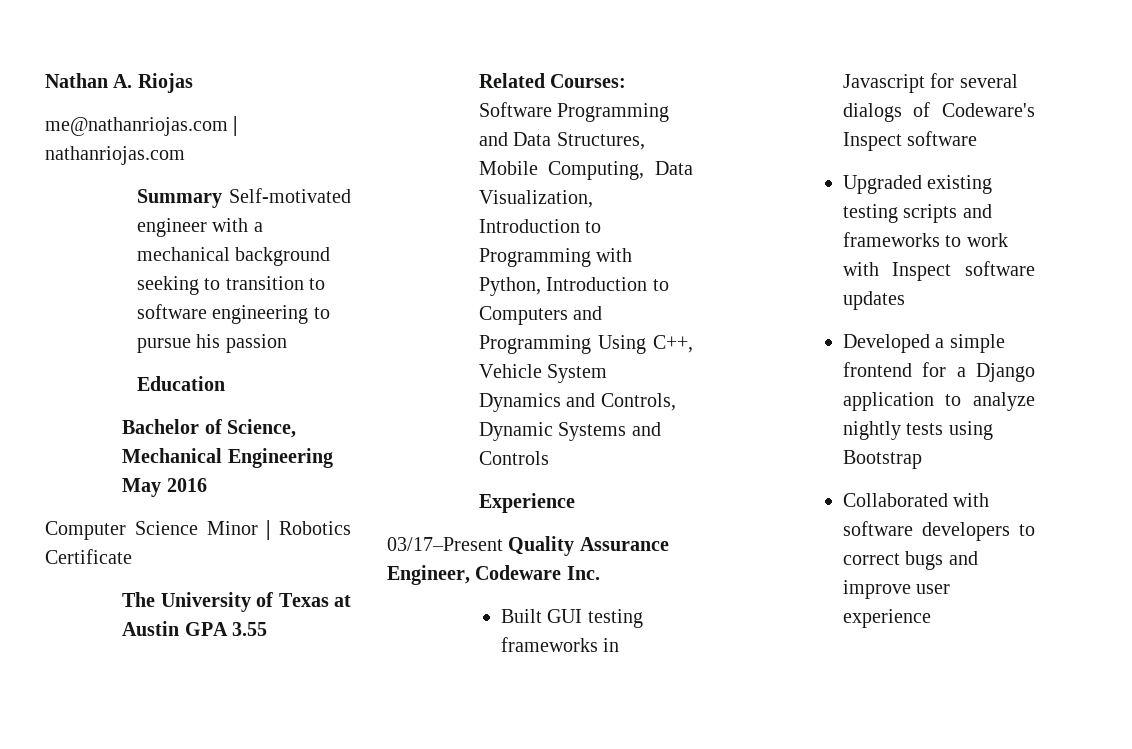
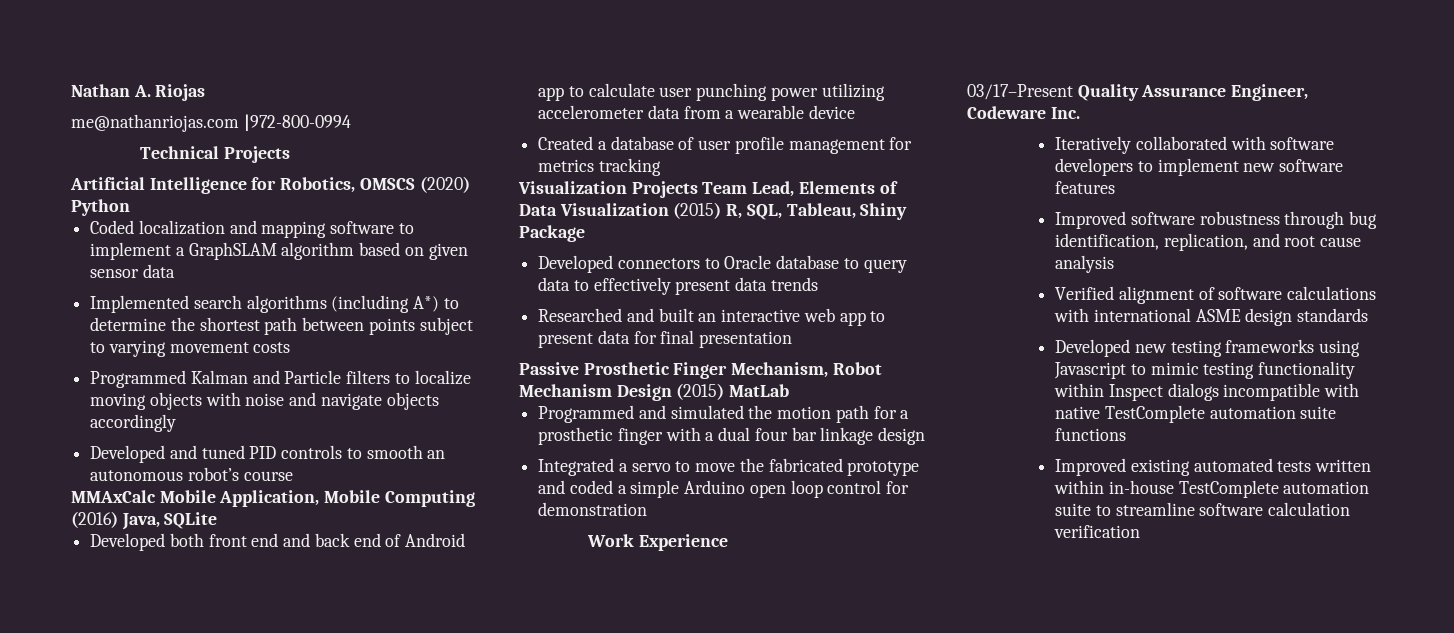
[233,116,238,136] [45,146,185,165] [136,188,351,208] [136,218,263,237] [136,247,331,266] [136,276,325,295] [136,304,330,324] [136,334,287,353] [136,376,225,391] [122,419,296,438] [122,448,333,468] [122,478,207,497] [45,520,351,540] [45,549,132,564] [122,592,351,612] [122,621,267,636] [478,73,627,88] [478,102,670,122] [478,132,645,150] [478,161,693,180] [478,190,593,208] [478,219,602,233] [478,248,633,267] [478,277,669,296] [478,306,603,325] [478,335,693,354] [478,364,608,383] [478,393,676,412] [478,422,661,441] [478,451,549,465] | nathanriojas.com // Summary Self-motivated engineer with a mechanical background seeking to transition to software engineering to pursue his passion // Education // Bachelor of Science, Mechanical Engineering May 2016 // Computer Science Minor | Robotics Certificate // The University of Texas at Austin GPA 3.55 // Related Courses: Software Programming and Data Structures, Mobile Computing, Data Visualization, Introduction to Programming with Python, Introduction to Computers and Programming Using C++, Vehicle System Dynamics and Controls, Dynamic Systems and Controls // -> [243,114,351,131] [139,146,290,163] [70,176,470,194] [71,199,130,216] [90,220,414,238] [90,242,468,260] [90,264,175,278] [90,295,459,313] [90,317,473,335] [90,340,291,357] [90,370,471,388] [90,392,439,410] [90,414,177,432] [90,445,446,463] [90,467,293,481] [71,490,475,507] [71,511,218,530] [90,533,466,551] [538,83,885,101] [538,105,855,119] [538,136,913,154] [538,158,661,176] [518,181,898,198] [519,202,908,220] [519,225,585,242] [538,255,907,273] [538,277,818,295] [538,308,886,326] [538,330,793,348] [519,362,882,379] [519,383,790,401] [538,405,910,423] [538,427,926,445] [538,458,920,476] [538,480,910,498] [538,502,648,516] [586,534,634,547] |972-800-0994 // Technical Projects // Artificial Intelligence for Robotics, OMSCS (2020) Python // Coded localization and mapping software to implement a GraphSLAM algorithm based on given sensor data // Implemented search algorithms (including A*) to determine the shortest path between points subject to varying movement costs // Programmed Kalman and Particle filters to localize moving objects with noise and navigate objects accordingly // Developed and tuned PID controls to smooth an autonomous robot’s course // MMAxCalc Mobile Application, Mobile Computing (2016) Java, SQLite // Developed both front end and back end of Android app to calculate user punching power utilizing accelerometer data from a wearable device // Created a database of user profile management for metrics tracking // Visualization Projects Team Lead, Elements of Data Visualization (2015) R, SQL, Tableau, Shiny Package // Developed connectors to Oracle database to query data to effectively present data trends // Researched and built an interactive web app to present data for final presentation // Passive Prosthetic Finger Mechanism, Robot Mechanism Design (2015) MatLab // Programmed and simulated the motion path for a prosthetic finger with a dual four bar linkage design // Integrated a servo to move the fabricated prototype and coded a simple Arduino open loop control for demonstration // Work
[500,609,643,628] [500,637,620,652] [842,73,1018,93] [842,102,1035,122] [842,131,978,151] [842,175,993,194] [842,204,992,223] [842,232,1008,247] [842,261,1035,281] [842,291,905,310] [842,334,1005,353] [842,362,1035,382] [842,392,1035,411] [842,421,993,440] [842,450,922,469] [842,493,990,507] [842,521,1035,541] [842,551,978,570] [842,580,951,599] [842,609,931,628] Built GUI testing frameworks in Javascript for several dialogs of Codeware's Inspect software // Upgraded existing testing scripts and frameworks to work with Inspect software updates // Developed a simple frontend for a Django application to analyze nightly tests using Bootstrap // Collaborated with software developers to correct bugs and improve user experience -> [1055,136,1335,154] [1055,158,1344,176] [1055,181,1116,194] [1055,211,1378,229] [1055,233,1362,251] [1055,255,1115,273] [1055,286,1377,304] [1054,308,1369,326] [1055,339,1361,357] [1054,361,1356,379] [1054,383,1360,401] [1055,405,1337,423] [1055,428,1127,441] [1055,458,1372,476] [1054,480,1370,498] [1055,502,1351,516] [1054,525,1141,538] Iteratively collaborated with software developers to implement new software features // Improved software robustness through bug identification, replication, and root cause analysis // Verified alignment of software calculations with international ASME design standards // Developed new testing frameworks using Javascript to mimic testing functionality within Inspect dialogs incompatible with native TestComplete automation suite functions // Improved existing automated tests written within in-house TestComplete automation suite to streamline software calculation verification

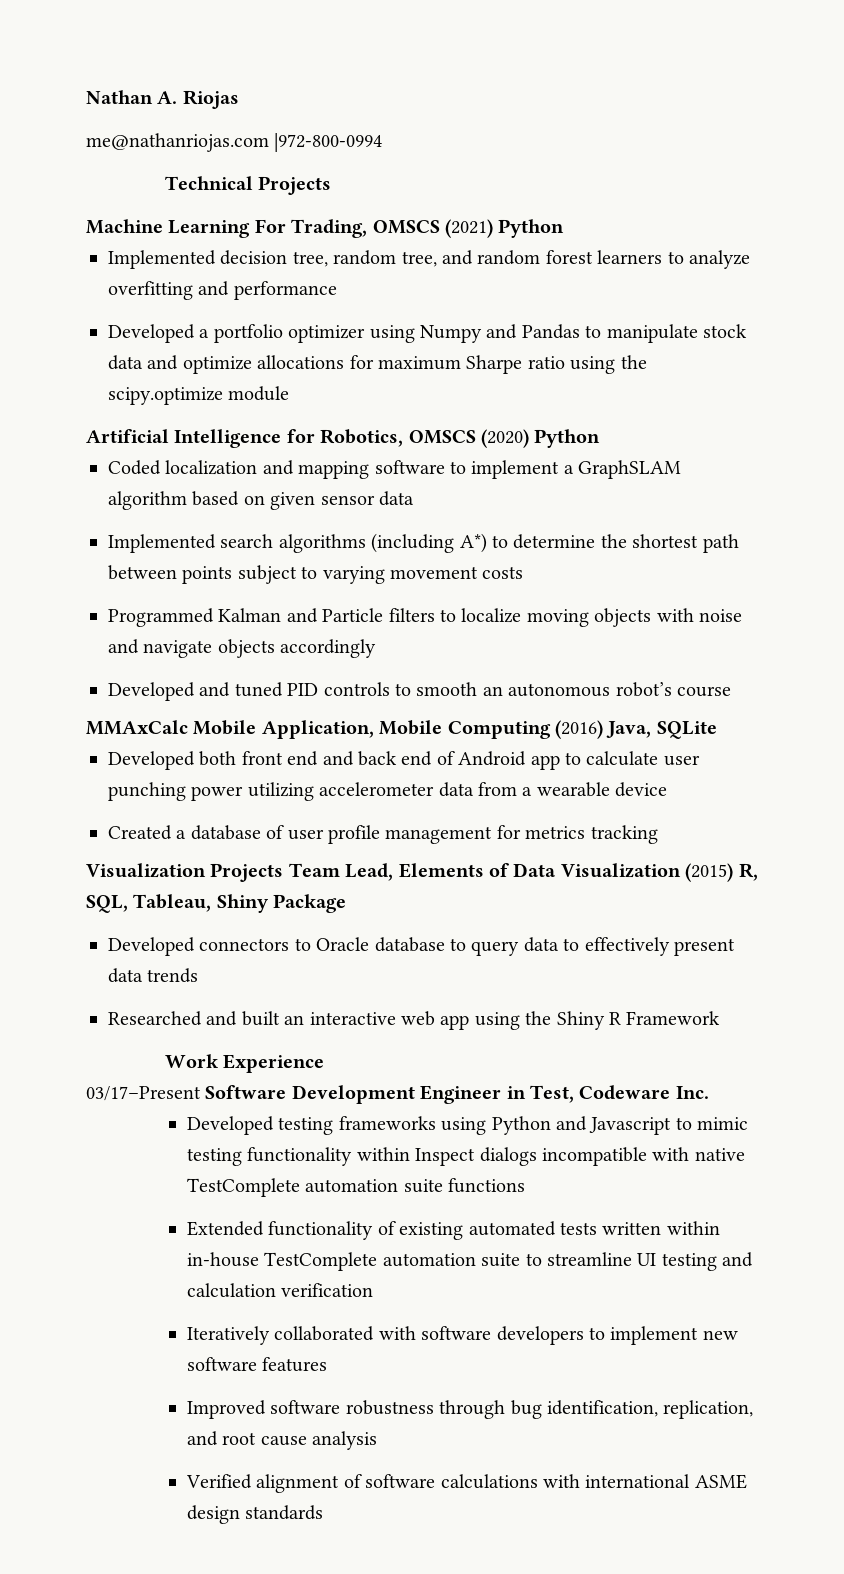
(290, 154) none -> [86,219,565,238] [108,250,750,269] [108,281,337,300] [108,324,747,343] [108,355,647,374] [108,386,290,405] // Machine Learning For Trading, OMSCS (2021) Python // Implemented decision tree, random tree, and random forest learners to analyze overfitting and performance // Developed a portfolio optimizer using Numpy and Pandas to manipulate stock data and optimize allocations for maximum Sharpe ratio using the scipy.optimize module
[870,311,886,322] [538,330,793,348] [519,362,882,379] [519,383,790,401] [538,405,910,423] [538,427,926,445] [538,458,920,476] [538,480,910,498] [538,502,648,516] [586,534,728,551] [967,84,1309,101] [967,106,1080,119] to present data for final presentation // Passive Prosthetic Finger Mechanism, Robot Mechanism Design (2015) MatLab // Programmed and simulated the motion path for a prosthetic finger with a dual four bar linkage design // Integrated a servo to move the fabricated prototype and coded a simple Arduino open loop control for demonstration // Work Experience // 03/17–Present Quality Assurance Engineer, Codeware Inc. -> [474,1011,721,1030] [165,1054,325,1073] [86,1085,709,1104] [187,1116,749,1135] [187,1147,745,1166] [187,1178,526,1197] [187,1221,720,1240] [187,1252,754,1271] [187,1283,374,1298] using the Shiny R Framework // Work Experience // 03/17–Present Software Development Engineer in Test, Codeware Inc. // Developed testing frameworks using Python and Javascript to mimic testing functionality within Inspect dialogs incompatible with native TestComplete automation suite functions // Extended functionality of existing automated tests written within in-house TestComplete automation suite to streamline UI testing and calculation verification
[1055,339,1361,357] [1054,361,1356,379] [1054,383,1360,401] [1055,405,1337,423] [1055,428,1127,441] [1055,458,1372,476] [1054,480,1370,498] [1055,502,1351,516] [1054,525,1141,538] // Developed new testing frameworks using Javascript to mimic testing functionality within Inspect dialogs incompatible with native TestComplete automation suite functions // Improved existing automated tests written within in-house TestComplete automation suite to streamline software calculation verification -> (324, 1512) none

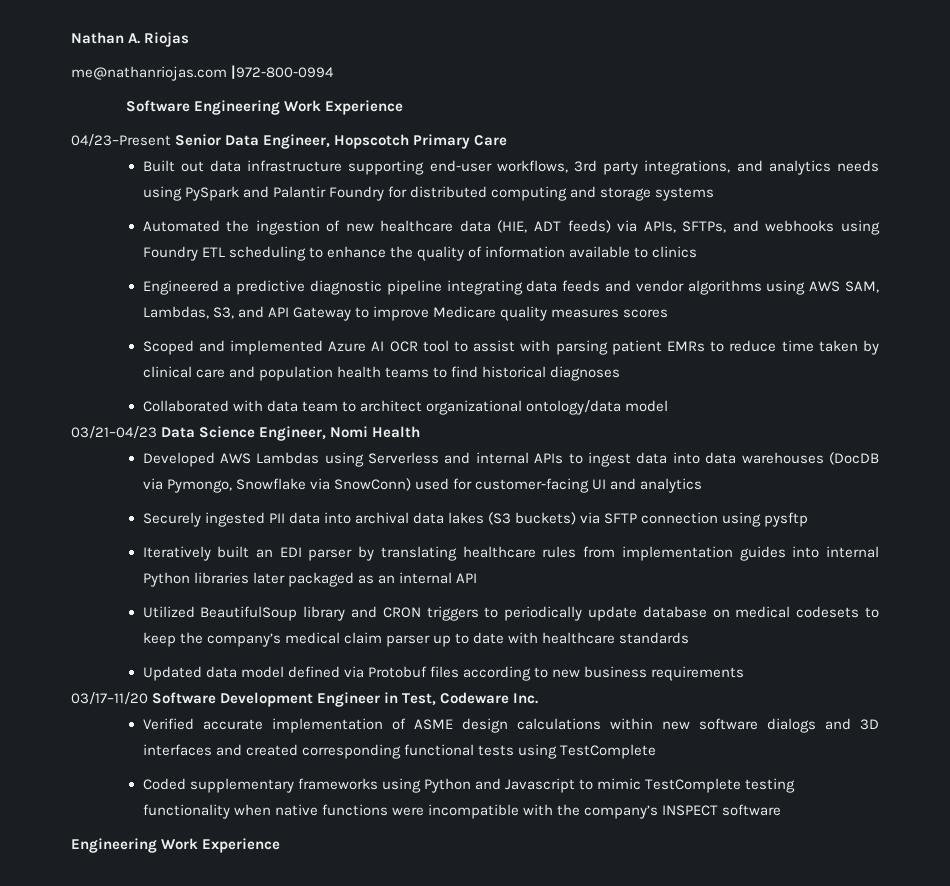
[165,176,332,195] [86,219,565,238] [108,250,750,269] [108,281,337,300] [108,324,747,343] [108,355,647,374] [108,386,290,405] [86,429,601,448] [108,460,682,479] [108,491,414,510] [108,533,739,553] [108,565,524,584] [108,608,742,627] [108,639,377,658] [108,682,731,701] [86,720,717,739] [108,751,700,770] [108,782,668,801] [108,825,658,844] [86,863,758,882] [86,894,347,913] [108,937,735,956] [108,968,199,983] [108,1011,721,1030] [165,1054,325,1073] [86,1086,201,1101] Technical Projects // Machine Learning For Trading, OMSCS (2021) Python // Implemented decision tree, random tree, and random forest learners to analyze overfitting and performance // Developed a portfolio optimizer using Numpy and Pandas to manipulate stock data and optimize allocations for maximum Sharpe ratio using the scipy.optimize module // Artificial Intelligence for Robotics, OMSCS (2020) Python // Coded localization and mapping software to implement a GraphSLAM algorithm based on given sensor data // Implemented search algorithms (including A*) to determine the shortest path between points subject to varying movement costs // Programmed Kalman and Particle filters to localize moving objects with noise and navigate objects accordingly // Developed and tuned PID controls to smooth an autonomous robot’s course // MMAxCalc Mobile Application, Mobile Computing (2016) Java, SQLite // Developed both front end and back end of Android app to calculate user punching power utilizing accelerometer data from a wearable device // Created a database of user profile management for metrics tracking // Visualization Projects Team Lead, Elements of Data Visualization (2015) R, SQL, Tableau, Shiny Package // Developed connectors to Oracle database to query data to effectively present data trends // Researched and built an interactive web app using the Shiny R Framework // Work Experience // 03/17–Present -> [126,100,404,115] [71,134,508,149] [142,160,879,175] [142,186,715,201] [142,220,880,235] [142,246,698,261] [142,280,879,295] [142,306,669,321] [142,340,880,355] [142,366,620,381] [142,400,668,415] [71,426,421,441] [142,452,879,467] [142,478,703,493] [142,512,809,527] [142,546,880,561] [142,572,477,587] [142,606,879,621] [142,632,690,647] [142,666,745,681] [71,692,148,705] Software Engineering Work Experience // 04/23–Present Senior Data Engineer, Hopscotch Primary Care // Built out data infrastructure supporting end-user workflows, 3rd party integrations, and analytics needs using PySpark and Palantir Foundry for distributed computing and storage systems // Automated the ingestion of new healthcare data (HIE, ADT feeds) via APIs, SFTPs, and webhooks using Foundry ETL scheduling to enhance the quality of information available to clinics // Engineered a predictive diagnostic pipeline integrating data feeds and vendor algorithms using AWS SAM, Lambdas, S3, and API Gateway to improve Medicare quality measures scores // Scoped and implemented Azure AI OCR tool to assist with parsing patient EMRs to reduce time taken by clinical care and population health teams to find historical diagnoses // Collaborated with data team to architect organizational ontology/data model // 03/21–04/23 Data Science Engineer, Nomi Health // Developed AWS Lambdas using Serverless and internal APIs to ingest data into data warehouses (DocDB via Pymongo, Snowflake via SnowConn) used for customer-facing UI and analytics // Securely ingested PII data into archival data lakes (S3 buckets) via SFTP connection using pysftp // Iteratively built an EDI parser by translating healthcare rules from implementation guides into internal Python libraries later packaged as an internal API // Utilized BeautifulSoup library and CRON triggers to periodically update database on medical codesets to keep the company’s medical claim parser up to date with healthcare standards // Updated data model defined via Protobuf files according to new business requirements // 03/17–11/20
[187,1116,334,1135] Developed testing -> [142,718,879,733] [142,744,656,759] [142,778,294,793] Verified accurate implementation of ASME design calculations within new software dialogs and 3D interfaces and created corresponding functional tests using TestComplete // Coded supplementary
(749, 1123) none -> [644,778,741,793] TestComplete
[356,1147,745,1166] [187,1178,526,1197] [187,1221,720,1240] [187,1252,754,1271] [187,1283,374,1298] [187,1326,738,1345] [187,1357,328,1372] [187,1400,754,1419] [187,1431,378,1450] [186,1474,747,1493] [187,1505,324,1524] within Inspect dialogs incompatible with native TestComplete automation suite functions // Extended functionality of existing automated tests written within in-house TestComplete automation suite to streamline UI testing and calculation verification // Iteratively collaborated with software developers to implement new software features // Improved software robustness through bug identification, replication, and root cause analysis // Verified alignment of software calculations with international ASME design standards -> [233,804,782,819] [71,838,281,853] when native functions were incompatible with the company’s INSPECT software // Engineering Work Experience

